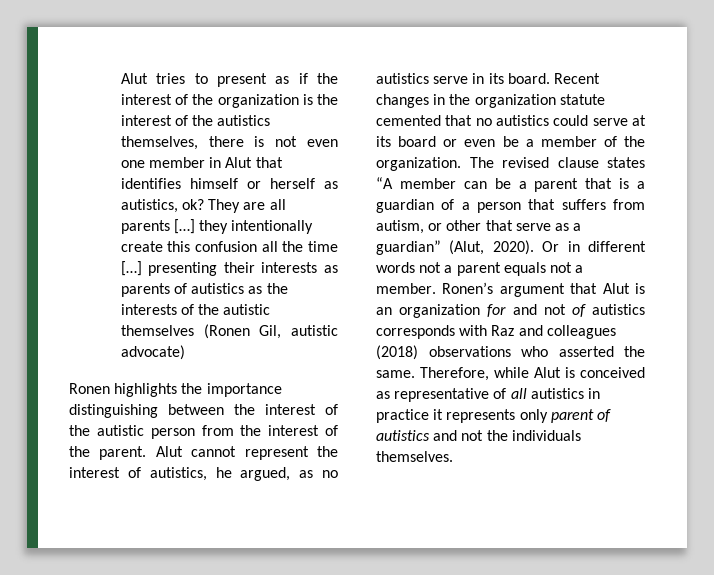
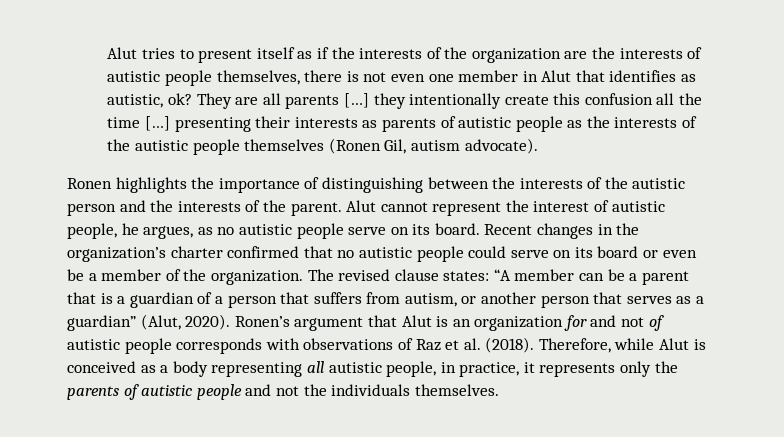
(267, 80) none -> [256,47,295,59] itself
[120,94,172,105] interest -> [359,48,423,59] interests
[302,94,338,105] [120,115,271,126] is the interest of the autistics -> [564,47,703,59] [107,70,212,86] are the interests of autistic people
[189,178,338,189] [120,199,178,213] himself or herself as autistics, -> [681,74,697,82] [107,94,164,108] as autistic,
[191,283,245,294] autistics -> [458,116,563,132] autistic people
(271, 309) none -> [192,139,240,155] people
[291,325,338,336] [120,345,185,360] autistic advocate) -> [410,138,538,154] autism advocate).
(282, 390) none -> [304,177,320,189] of
[265,404,316,415] interest -> [519,178,583,189] interests
[201,425,320,436] from the interest -> [119,200,241,212] and the interests
[149,467,338,481] [376,73,485,84] autistics, he argued, as no autistics serve in -> [611,201,665,212] [67,223,409,239] autistic people, he argues, as no autistic people serve on
[474,94,605,108] [376,115,549,126] organization statute cemented that no autistics -> [67,246,464,262] organization’s charter confirmed that no autistic people
[632,115,646,126] at -> [553,250,572,258] on
[607,157,645,168] states -> [443,271,490,281] states:
[446,220,551,231] other that serve -> [481,292,672,308] another person that serves
[542,241,646,252] [376,262,584,276] [376,283,436,294] Or in different words not a parent equals not a member. -> (231, 322) none
[592,304,645,315] [376,325,616,339] [376,345,645,360] [376,370,415,378] autistics corresponds with Raz and colleagues (2018) observations who asserted the same. -> [67,337,535,354] autistic people corresponds with observations of Raz et al. (2018).
[394,388,600,402] [376,409,611,423] [376,430,430,441] representative of all autistics in practice it represents only parent of autistics -> [160,361,678,377] [67,384,242,400] a body representing all autistic people, in practice, it represents only the parents of autistic people

